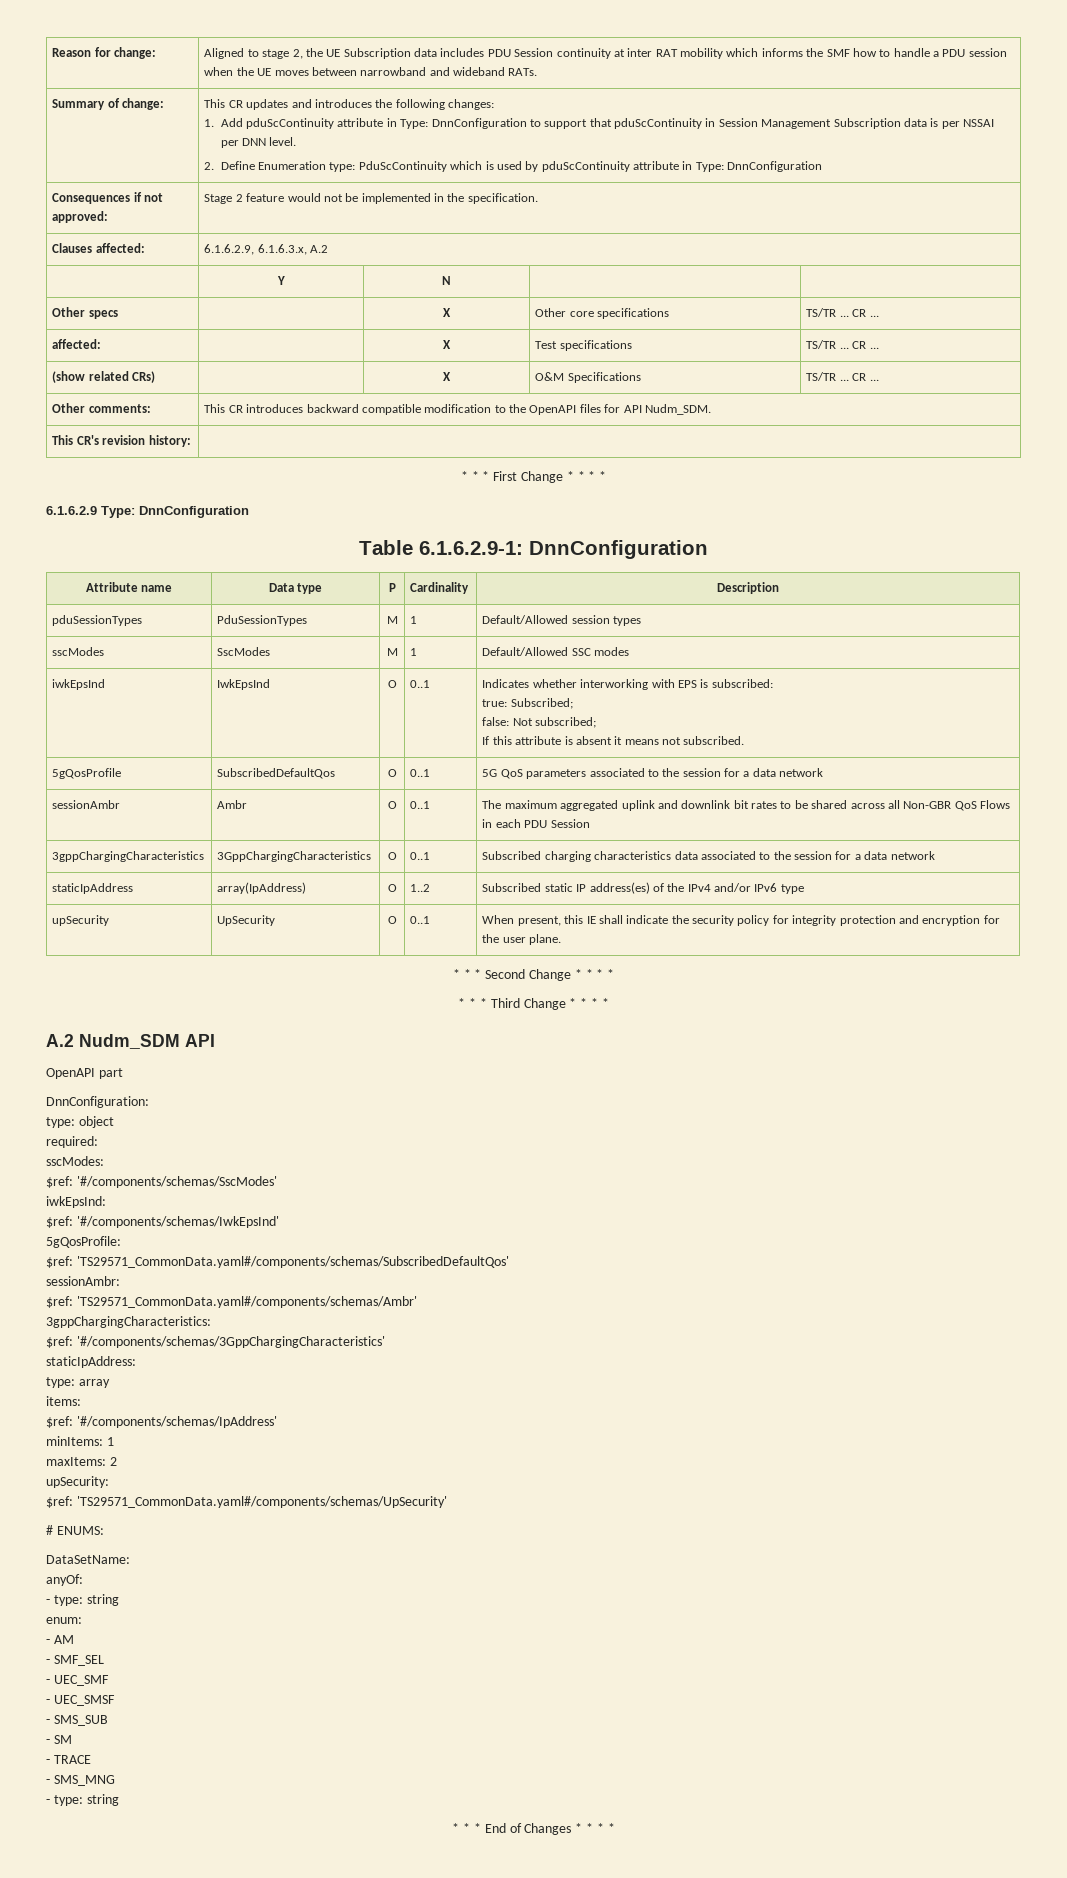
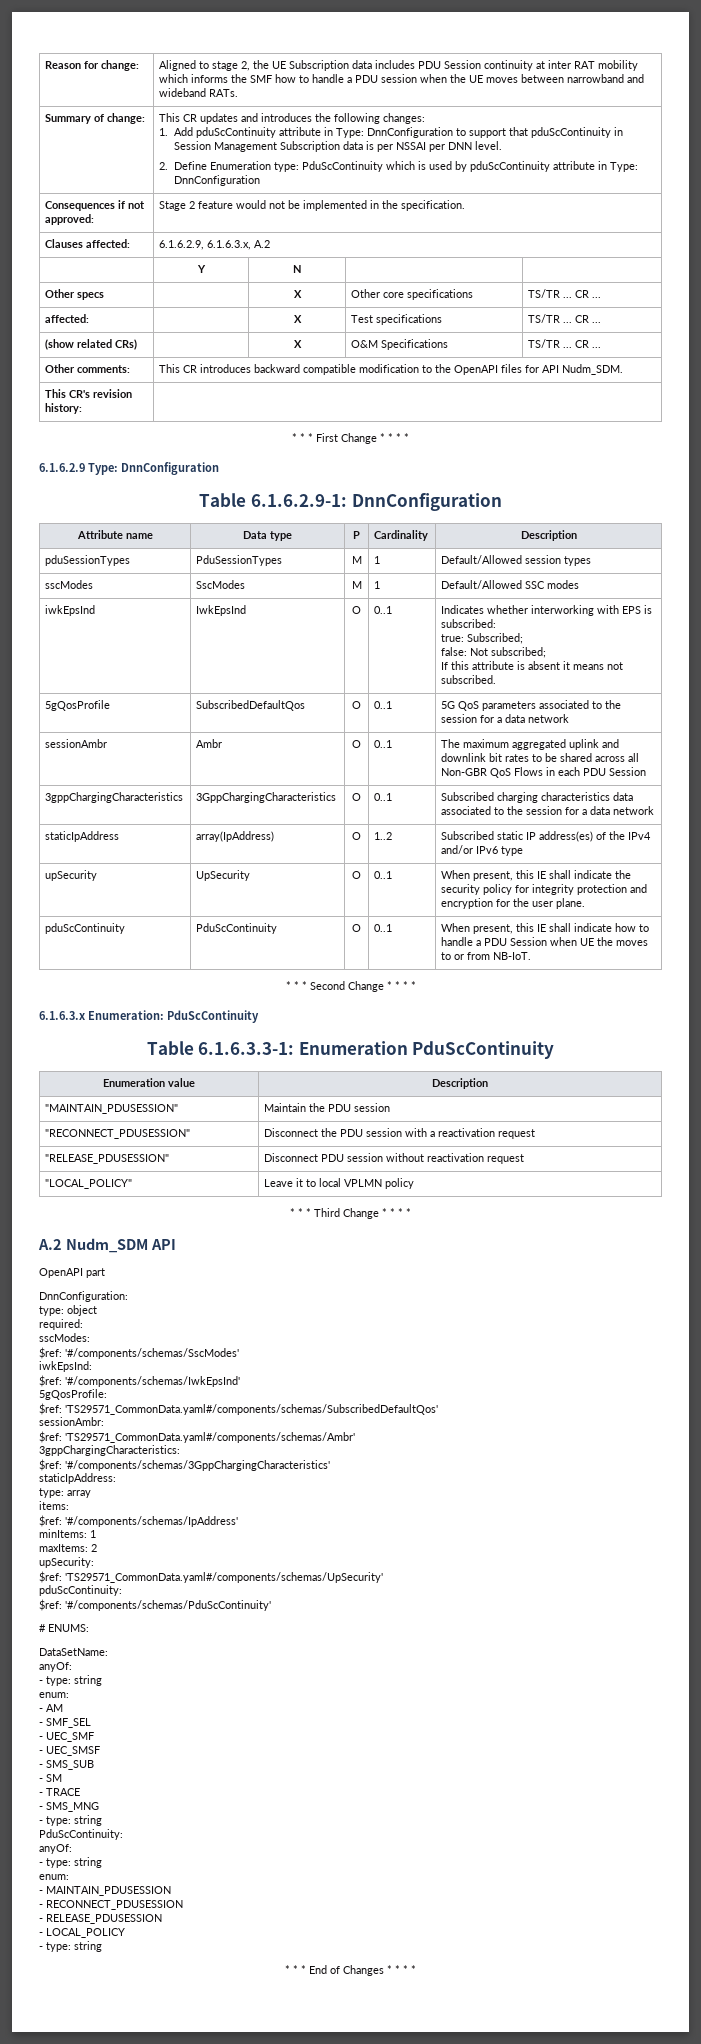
(562, 939) none -> [45,923,126,934] [196,923,278,934] [352,924,361,932] [374,924,393,932] [441,923,650,934] [441,937,649,946] [441,952,532,960] // pduScContinuity | PduScContinuity | O | 0..1 | When present, this IE shall indicate how to handle a PDU Session when UE the moves to or from NB-IoT.
(615, 974) none -> [39,1010,259,1023] [146,1041,555,1059] [103,1078,195,1087] [432,1078,488,1089] [45,1104,179,1114] [264,1103,391,1112] [45,1129,191,1139] [264,1128,536,1139] [45,1154,170,1164] [264,1153,525,1164] [45,1179,133,1189] [264,1178,415,1189] // 6.1.6.3.x Enumeration: PduScContinuity // Table 6.1.6.3.3-1: Enumeration PduScContinuity // Enumeration value | Description // "MAINTAIN_PDUSESSION" | Maintain the PDU session // "RECONNECT_PDUSESSION" | Disconnect the PDU session with a reactivation request // "RELEASE_PDUSESSION" | Disconnect PDU session without reactivation request // "LOCAL_POLICY" | Leave it to local VPLMN policy
(447, 1502) none -> [39,1585,122,1596] [39,1599,271,1611] // pduScContinuity: // $ref: '#/components/schemas/PduScContinuity'
(119, 1800) none -> [39,1829,123,1840] [39,1844,72,1854] [39,1857,102,1868] [39,1874,69,1880] [39,1886,171,1896] [39,1900,183,1910] [39,1914,162,1924] [39,1928,125,1938] [39,1941,102,1952] // PduScContinuity: // anyOf: // - type: string // enum: // - MAINTAIN_PDUSESSION // - RECONNECT_PDUSESSION // - RELEASE_PDUSESSION // - LOCAL_POLICY // - type: string

